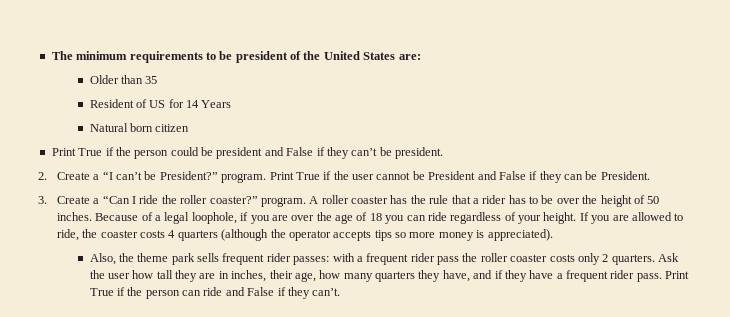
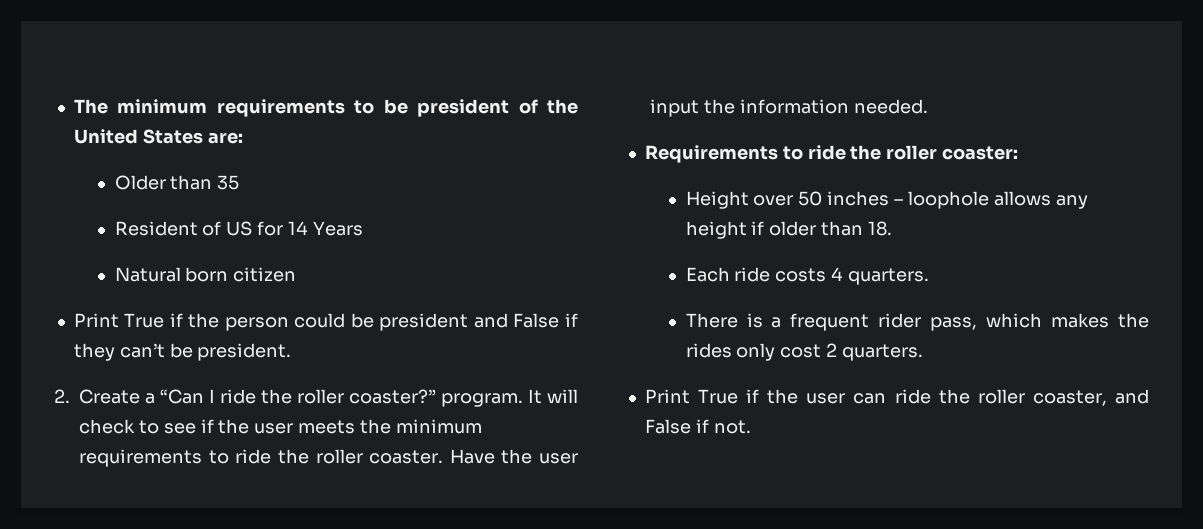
[102,171,650,183] [38,196,100,204] “I can’t be President?” program. Print True if the user cannot be President and False if they can be President. // 3. Create a -> (155, 398) none
[309,195,660,207] [56,212,684,224] [56,229,553,241] [89,253,679,265] [89,270,690,282] [89,287,341,299] A roller coaster has the rule that a rider has to be over the height of 50 inches. Because of a legal loophole, if you are over the age of 18 you can ride regardless of your height. If you are allowed to ride, the coaster costs 4 quarters (although the operator accepts tips so more money is appreciated). // Also, the theme park sells frequent rider passes: with a frequent rider pass the roller coaster costs only 2 quarters. Ask the user how tall they are in inches, their age, how many quarters they have, and if they have a frequent rider pass. Print True if the person can ride and False if they can’t. -> [528,389,578,404] [79,419,482,434] [79,449,578,467] [650,99,928,117] [644,145,1019,163] [685,191,1088,209] [685,221,893,239] [685,267,930,285] [685,313,1149,331] [685,343,924,361] [644,389,1149,406] [644,419,751,434] It will check to see if the user meets the minimum requirements to ride the roller coaster. Have the user input the information needed. // Requirements to ride the roller coaster: // Height over 50 inches – loophole allows any height if older than 18. // Each ride costs 4 quarters. // There is a frequent rider pass, which makes the rides only cost 2 quarters. // Print True if the user can ride the roller coaster, and False if not.

